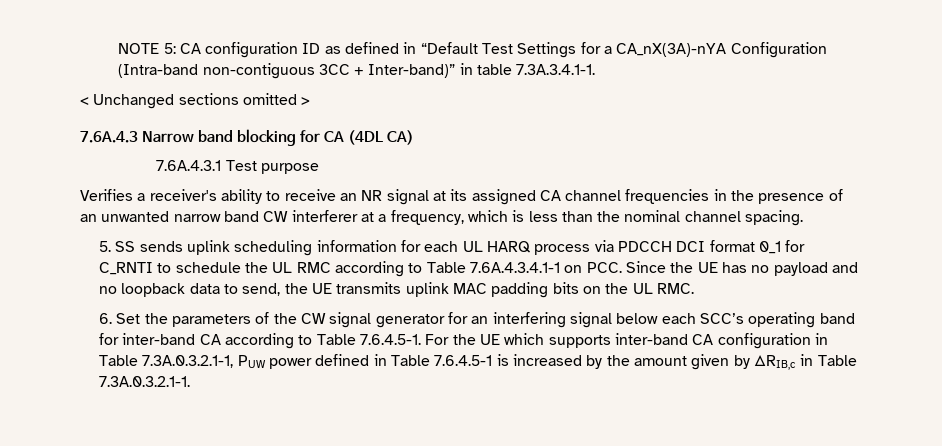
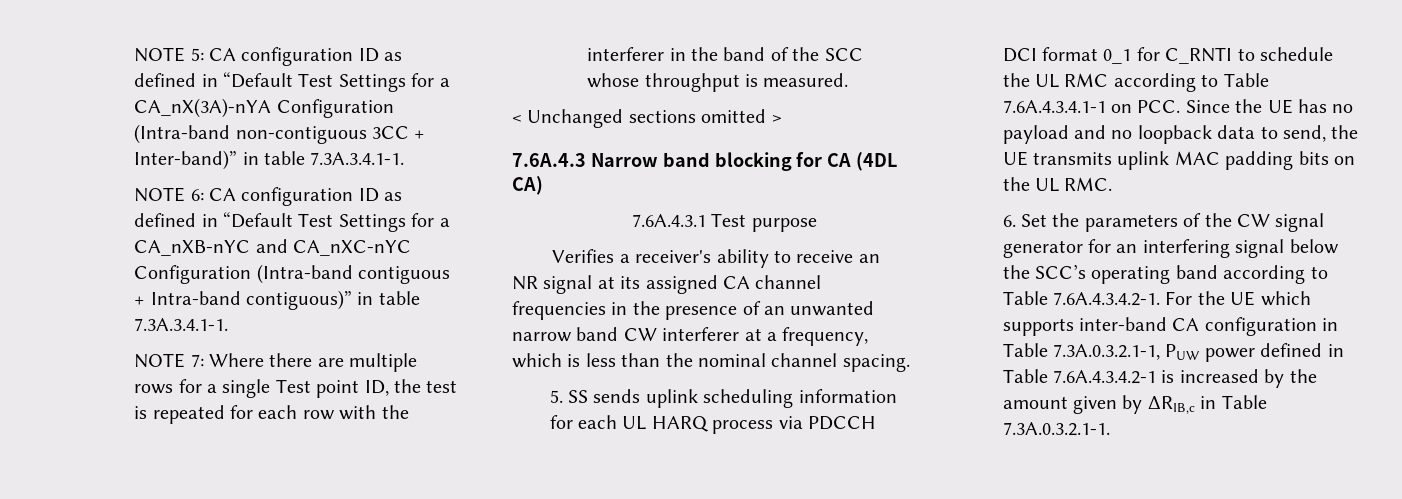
(596, 69) none -> [134,187,403,206] [134,212,450,232] [134,239,412,256] [134,264,451,284] [134,290,420,310] [134,318,229,331] [134,353,418,372] [134,379,458,398] [134,405,409,424] [587,47,863,61] [587,73,849,92] // NOTE 6: CA configuration ID as defined in “Default Test Settings for a CA_nXB-nYC and CA_nXC-nYC Configuration (Intra-band contiguous + Intra-band contiguous)” in table 7.3A.3.4.1-1. // NOTE 7: Where there are multiple rows for a single Test point ID, the test is repeated for each row with the interferer in the band of the SCC whose throughput is measured.
[661,313,696,324] each -> [1002,265,1030,279] the
[99,333,422,349] for inter-band CA according to Table 7.6.4.5-1. -> [1223,265,1328,284] [1002,291,1161,306] according to Table 7.6A.4.3.4.2-1.
[434,355,493,366] 7.6.4.5-1 -> [1053,370,1157,384] 7.6A.4.3.4.2-1

